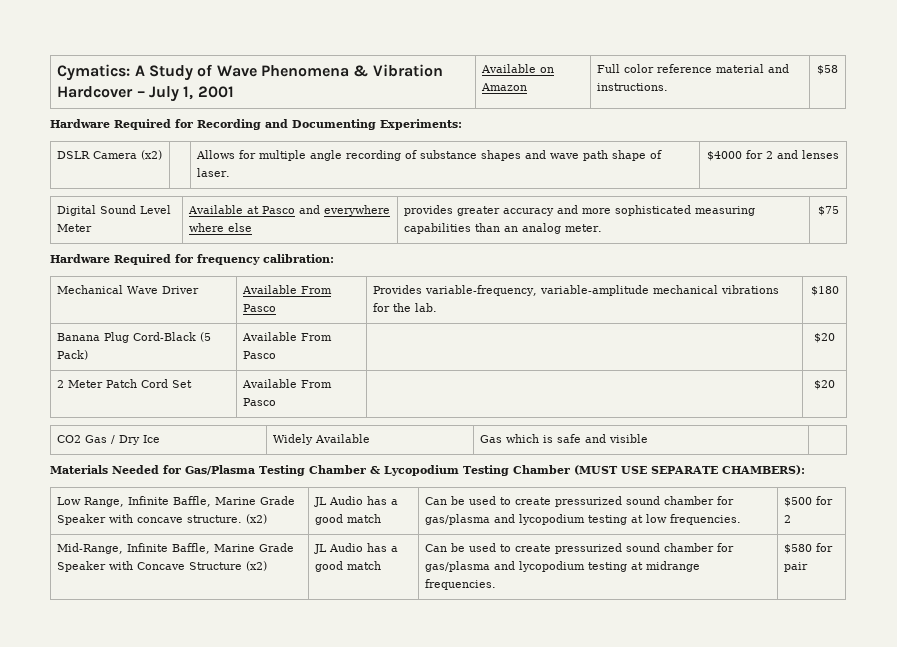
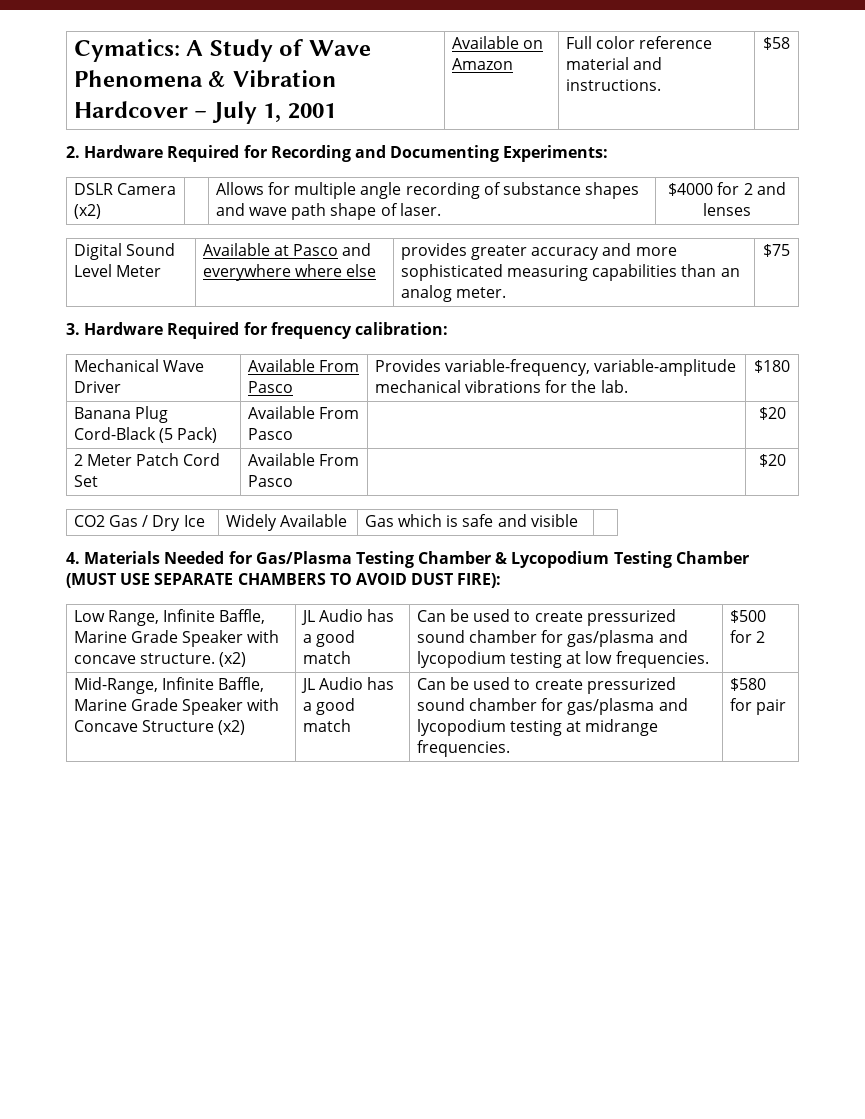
(838, 70) none -> [66,146,80,158] 2.
(839, 211) none -> [66,323,80,335] 3.
(649, 438) none -> [66,552,80,564] 4.
[721,465,805,475] CHAMBERS): -> [237,573,502,588] CHAMBERS TO AVOID DUST FIRE):

